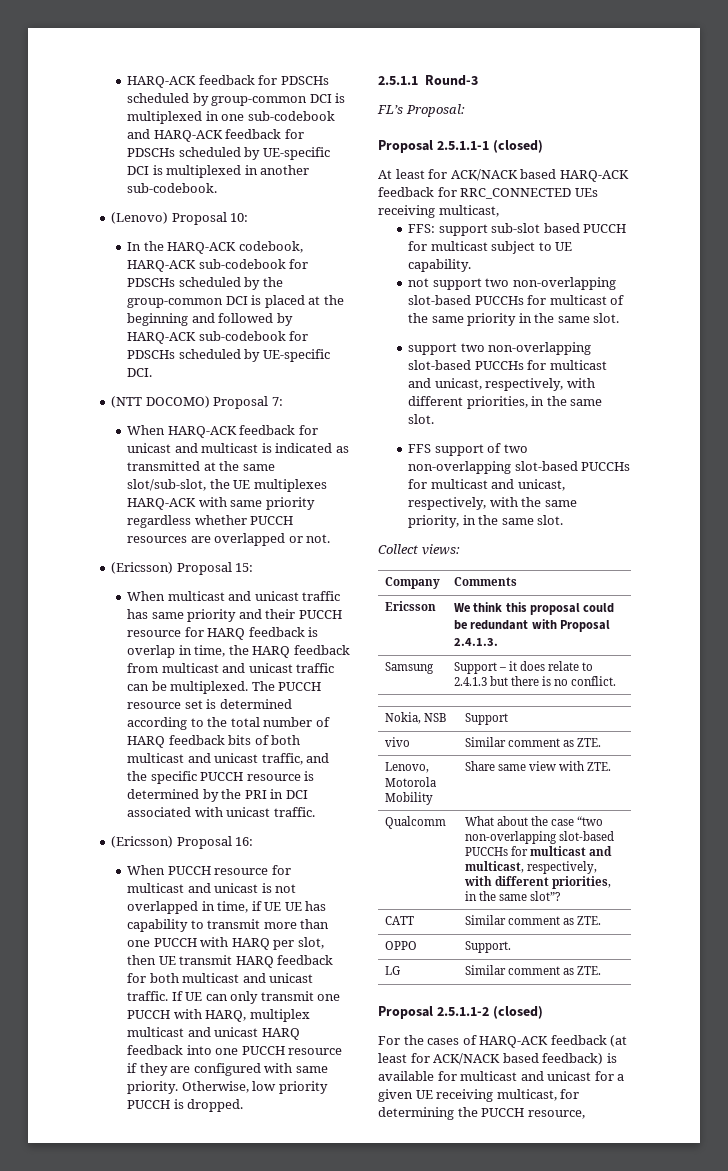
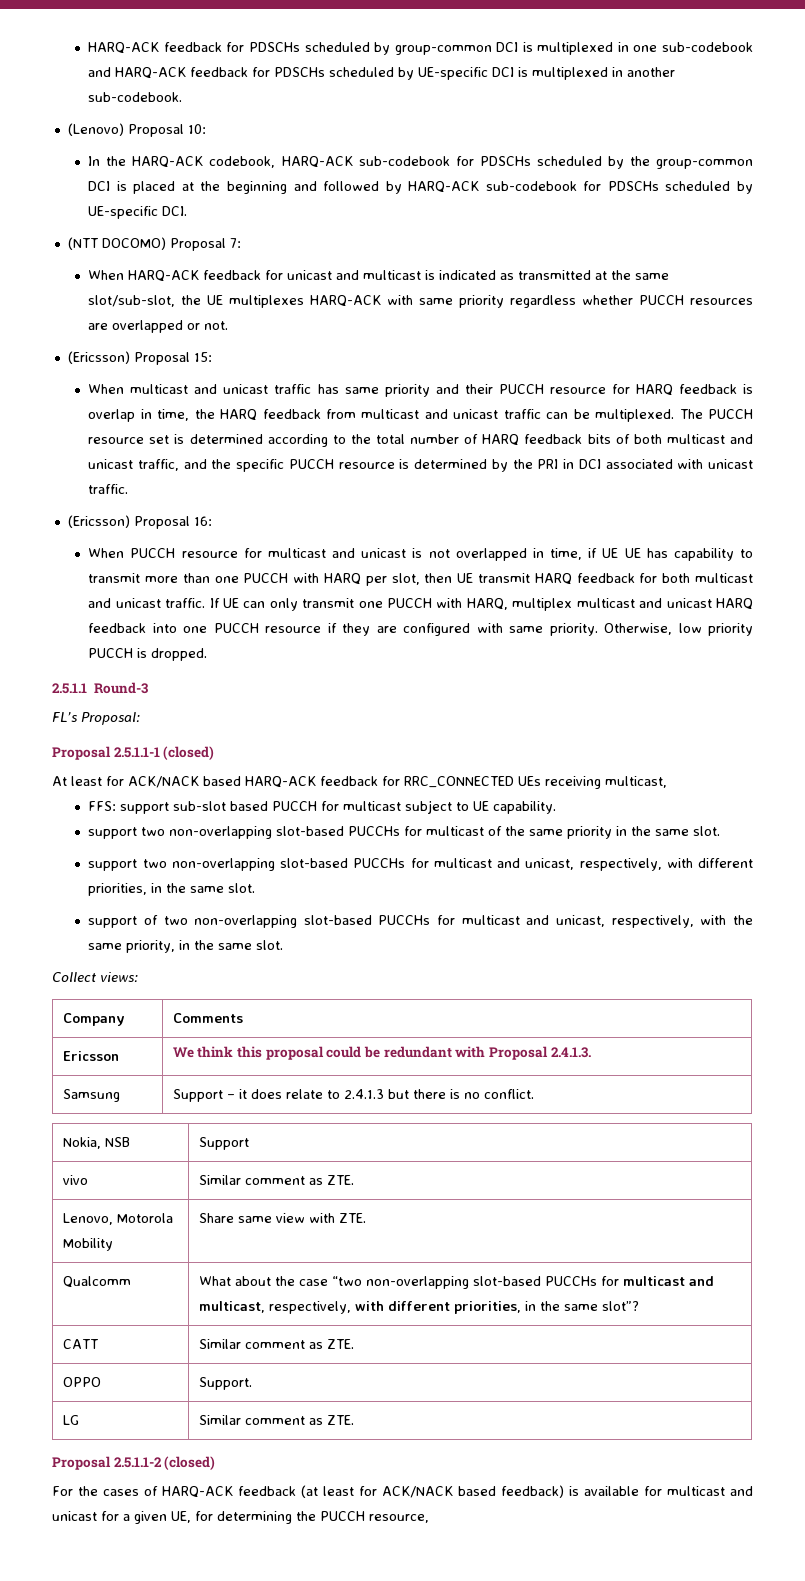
[408,278,430,287] not -> (557, 807) none
[408,444,432,453] FFS -> (256, 888) none
[415,1089,557,1102] UE receiving multicast, -> [171,1511,191,1523] UE,

